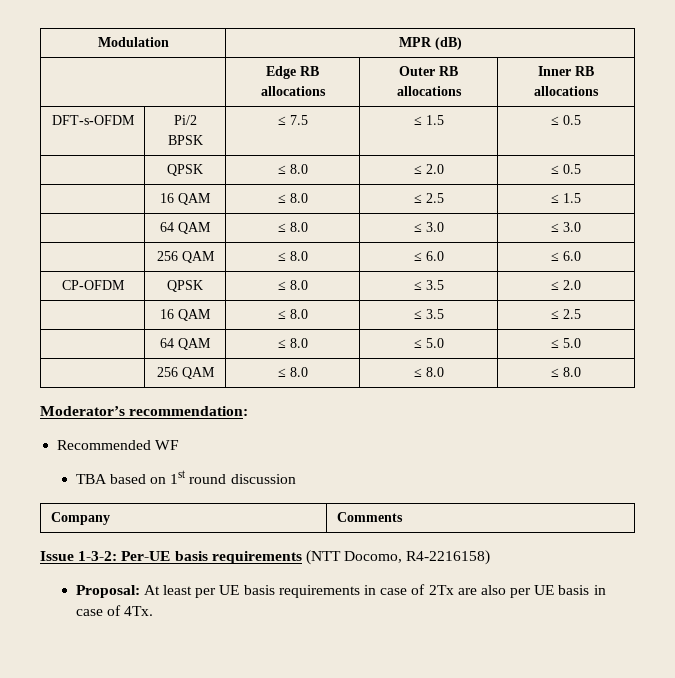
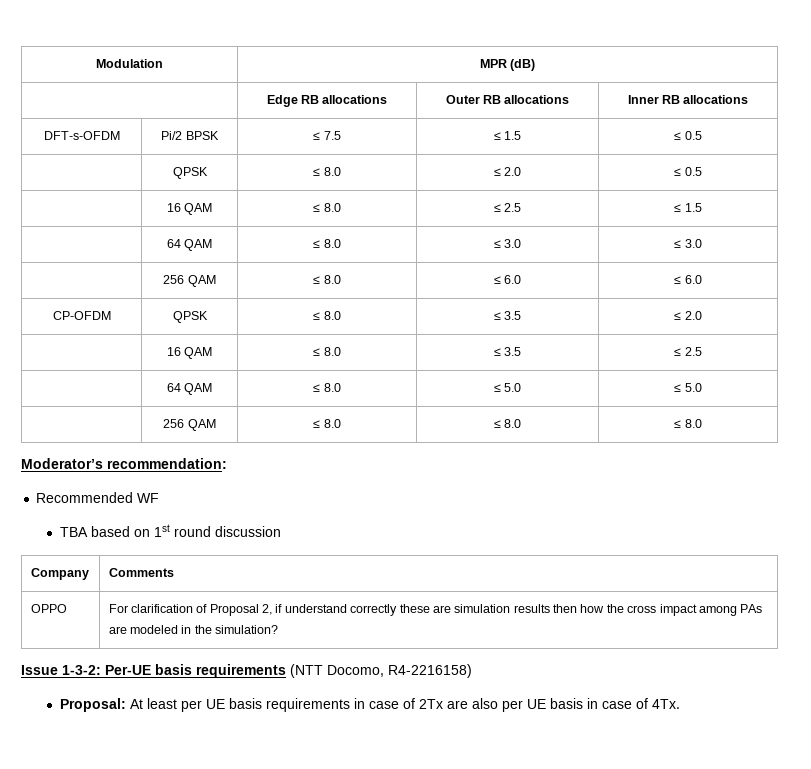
(403, 517) none -> [30,604,67,613] [108,604,763,616] [108,625,279,634] // OPPO | For clarification of Proposal 2, if understand correctly these are simulation results then how the cross impact among PAs are modeled in the simulation?

